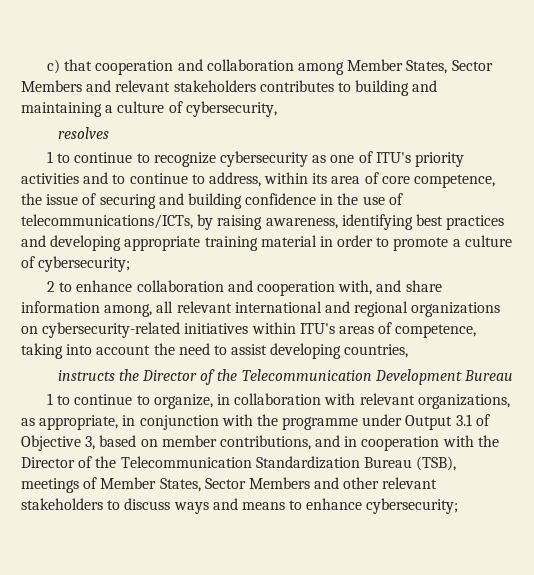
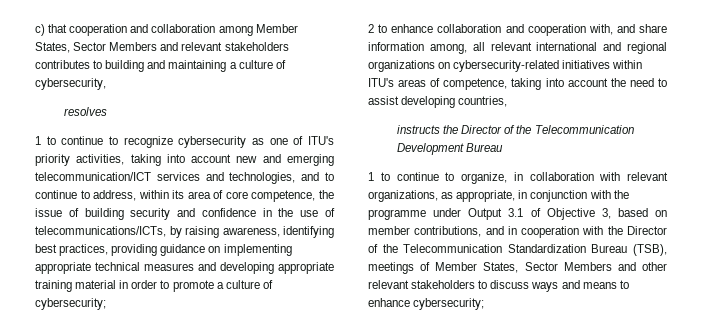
[21,173,79,184] activities -> [76,154,334,166] [35,172,296,184] activities, taking into account new and emerging telecommunication/ICT services and technologies,
[99,193,242,209] securing and building -> [84,208,196,220] building security and
[446,215,505,230] practices -> [59,244,292,256] [35,262,194,274] practices, providing guidance on implementing appropriate technical measures

